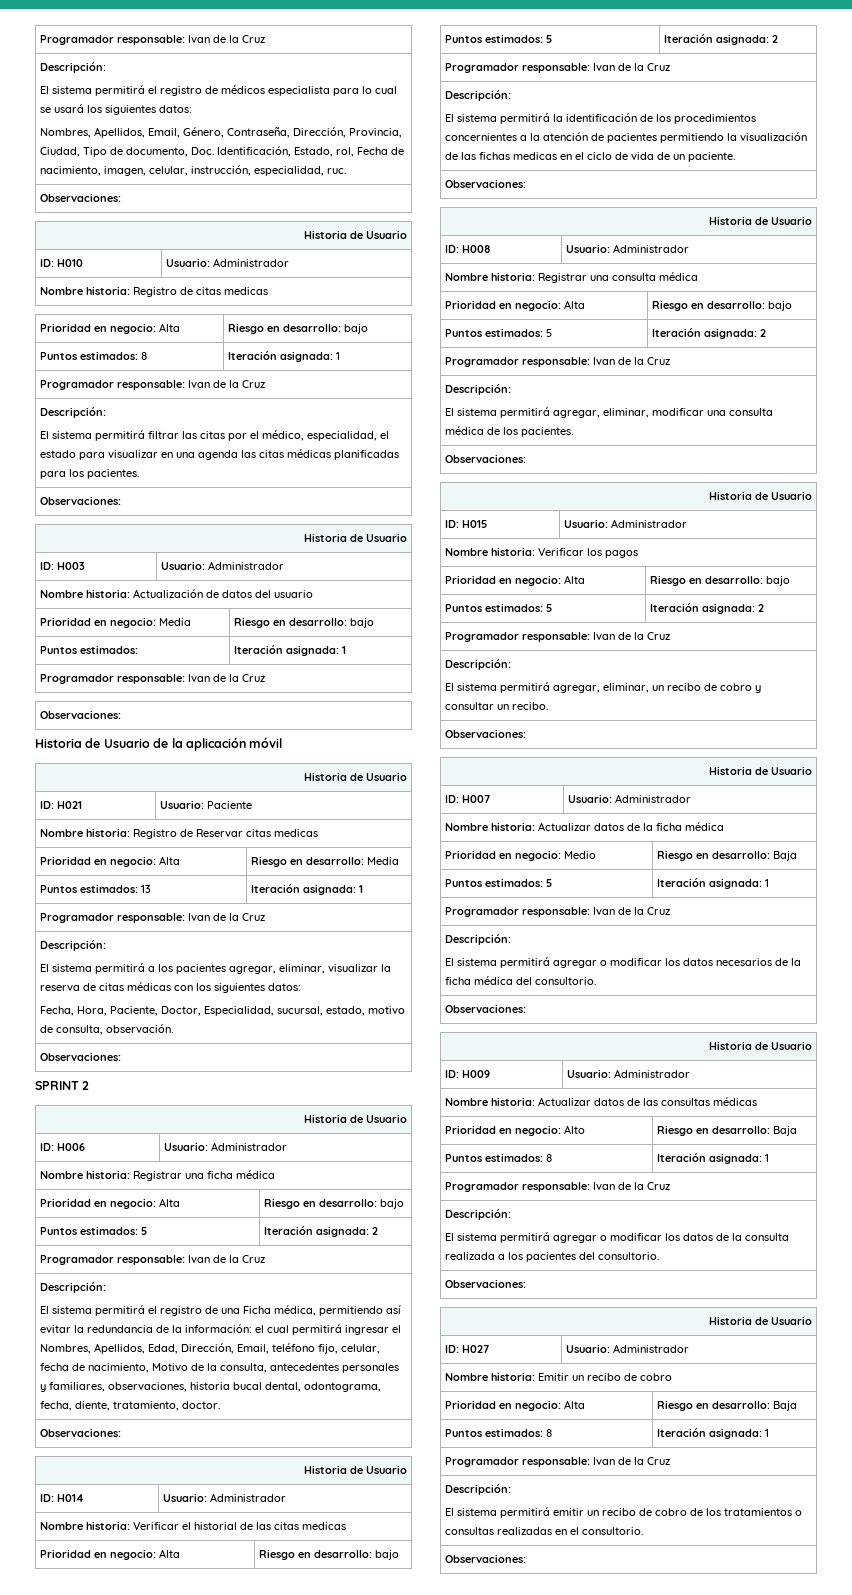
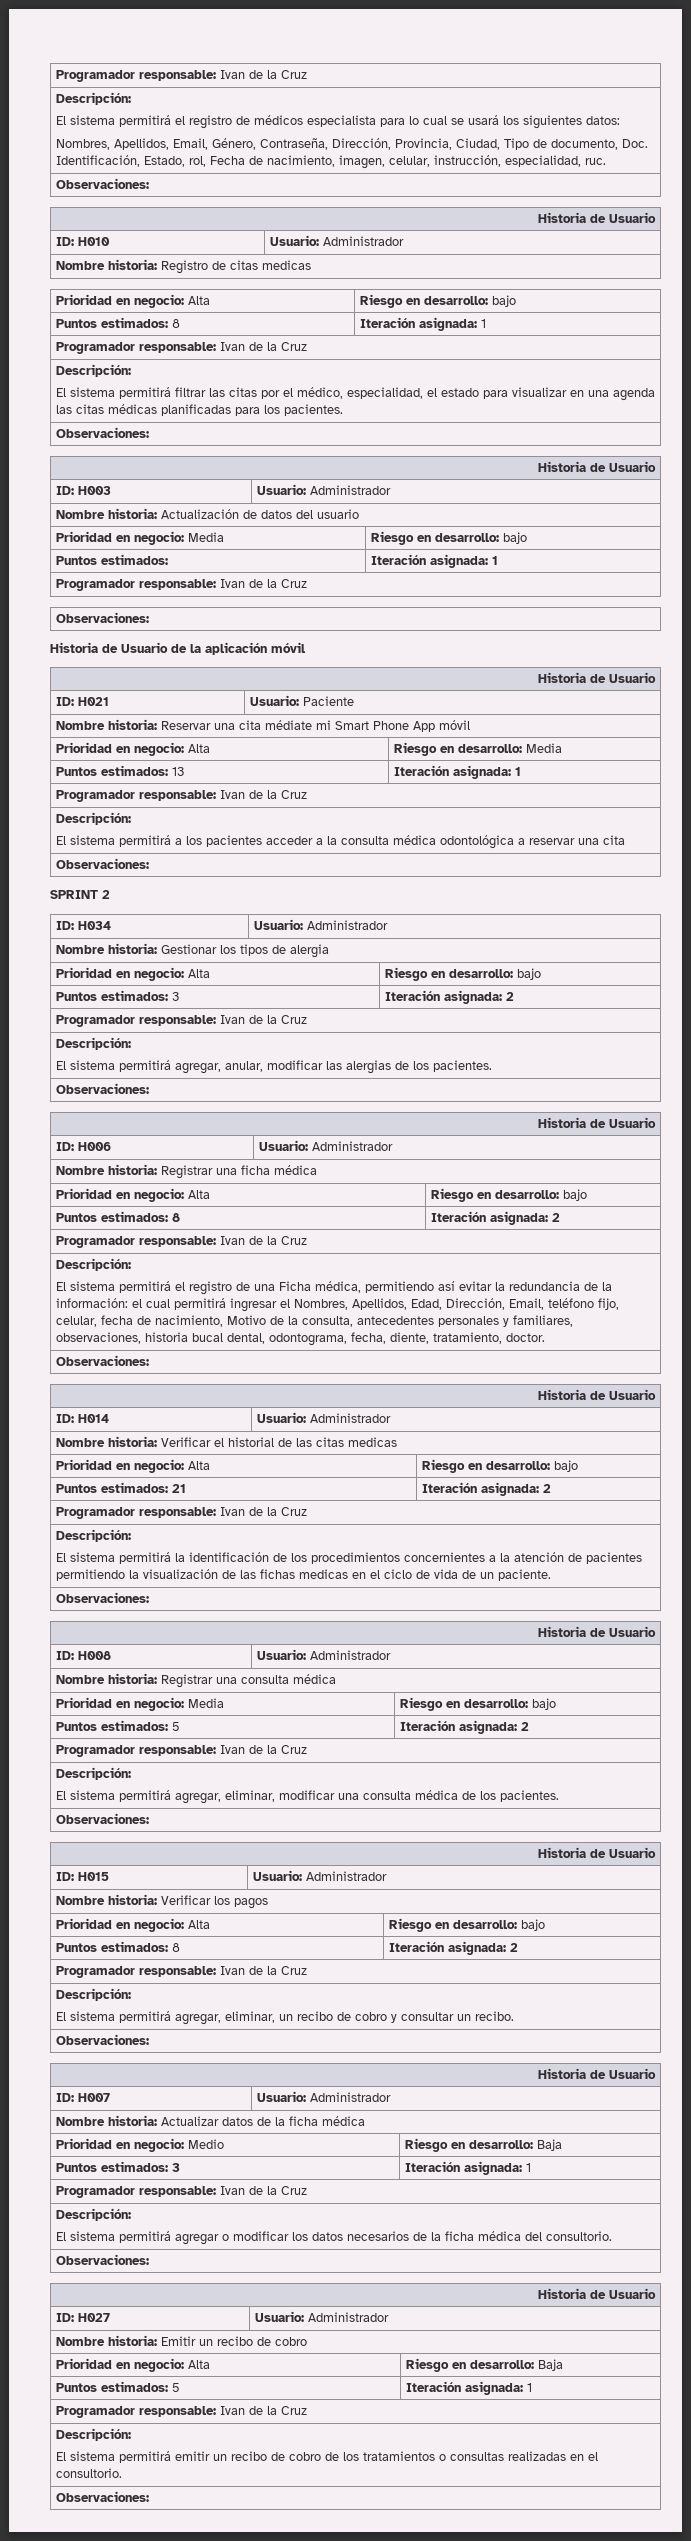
[133,829,319,839] Registro de Reservar citas medicas -> [160,720,470,732] Reservar una cita médiate mi Smart Phone App móvil
[229,964,392,974] [40,982,302,993] [40,1006,406,1016] [40,1024,174,1035] [40,1052,122,1061] [35,1081,90,1090] agregar, eliminar, visualizar la reserva de citas médicas con los siguientes datos: // Fecha, Hora, Paciente, Doctor, Especialidad, sucursal, estado, motivo de consulta, observación. // Observaciones: // SPRINT 2 -> [265,835,625,849] [55,858,149,869] [50,890,110,899] [55,921,111,930] [253,919,388,930] [55,943,329,958] [55,967,210,981] [384,967,541,981] [55,990,179,1001] [384,990,514,1004] [55,1015,307,1027] [55,1037,131,1050] [55,1060,492,1074] [55,1083,149,1094] acceder a la consulta médica odontológica a reservar una cita // Observaciones: // SPRINT 2 // ID: H034 | Usuario: Administrador // Nombre historia: Gestionar los tipos de alergia // Prioridad en negocio: Alta | Riesgo en desarrollo: bajo // Puntos estimados: 3 | Iteración asignada: 2 // Programador responsable: Ivan de la Cruz // Descripción: // El sistema permitirá agregar, anular, modificar las alergias de los pacientes. // Observaciones:
[141,1227,148,1235] 5 -> [171,1213,180,1222] 8
[546,35,553,43] 5 -> [171,1484,186,1493] 21
[564,300,586,309] Alta -> [187,1698,224,1708] Media
[546,604,553,612] 5 -> [171,1943,180,1952] 8
[546,879,553,887] 5 -> [171,2163,180,2172] 3
[445,1070,491,1078] [567,1069,691,1078] [445,1097,758,1106] [445,1125,586,1136] [657,1125,798,1136] [445,1153,553,1162] [657,1153,770,1164] [445,1182,671,1192] [445,1209,512,1220] [445,1232,790,1243] [445,1252,660,1262] [445,1279,527,1288] [708,1316,812,1325] // ID: H009 | Usuario: Administrador // Nombre historia: Actualizar datos de las consultas médicas // Prioridad en negocio: Alto | Riesgo en desarrollo: Baja // Puntos estimados: 8 | Iteración asignada: 1 // Programador responsable: Ivan de la Cruz // Descripción: // El sistema permitirá agregar o modificar los datos de la consulta realizada a los pacientes del consultorio. // Observaciones: // Historia de Usuario -> (657, 2293) none
[546,1429,553,1437] 8 -> [171,2383,180,2392] 5

